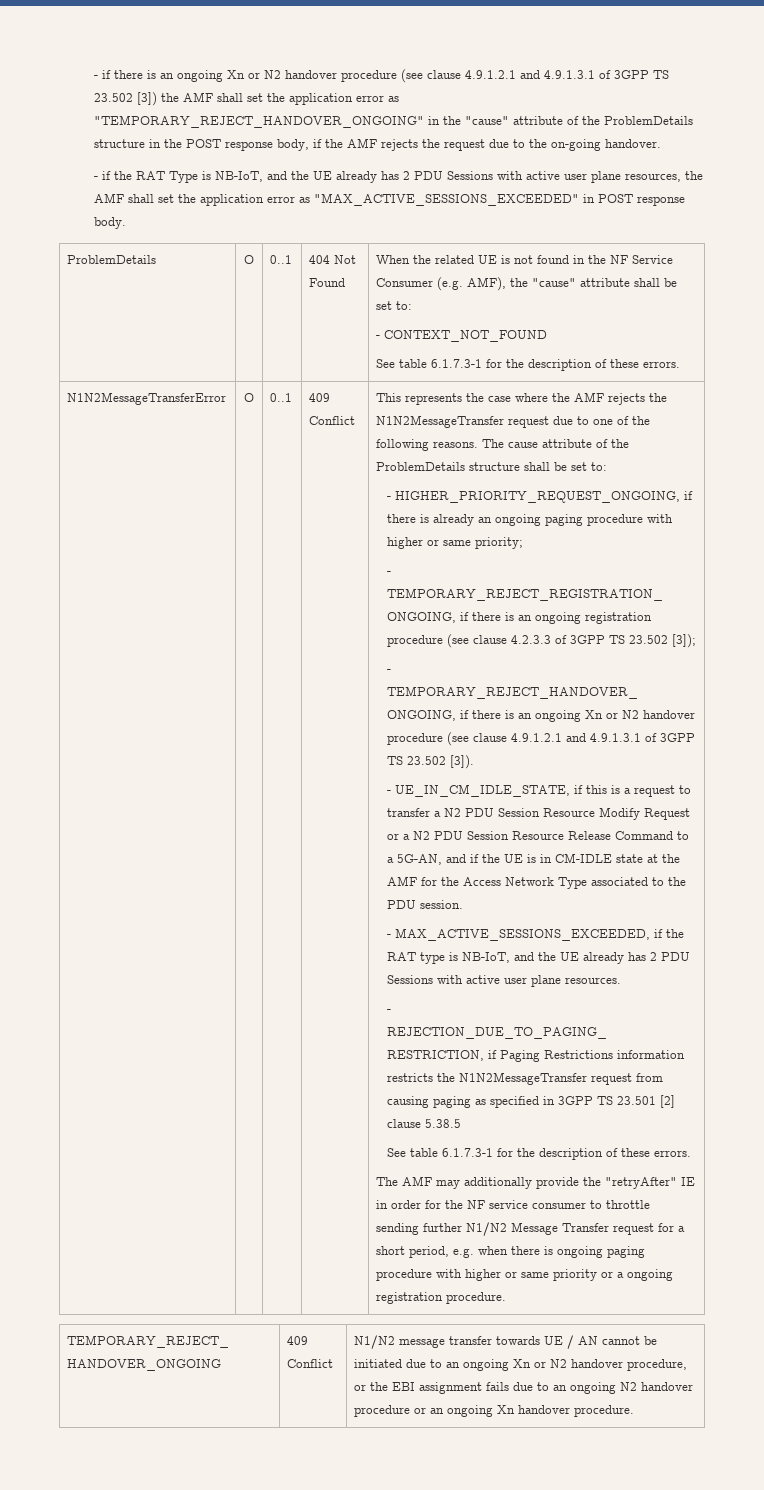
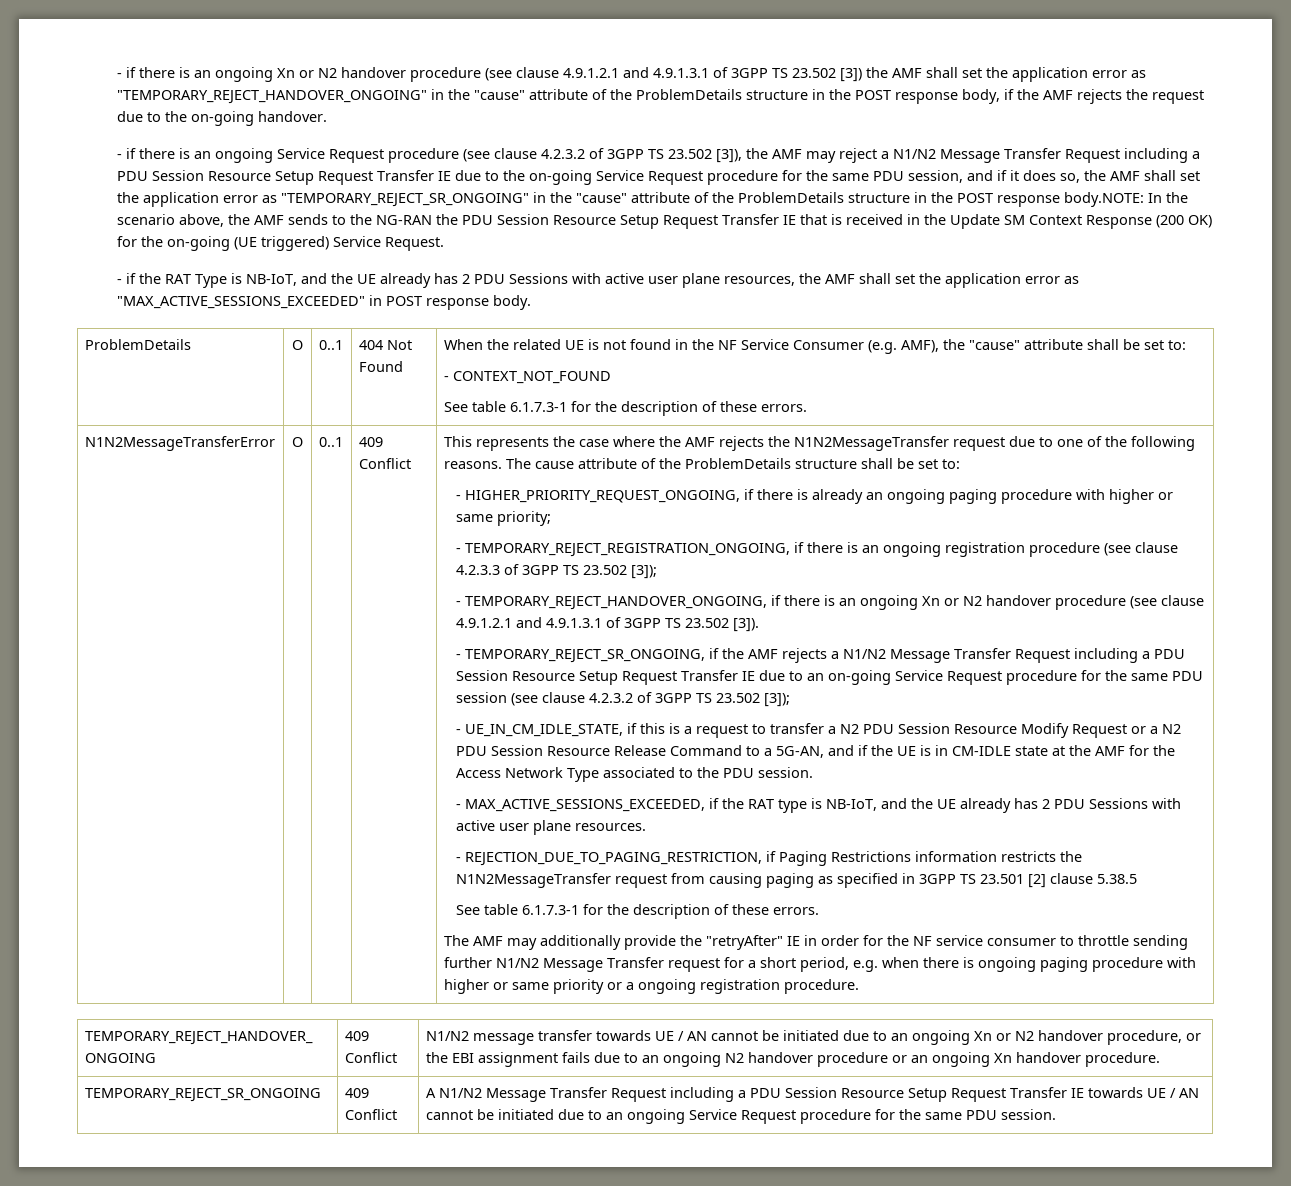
(661, 143) none -> [117,148,1201,163] [117,170,1201,185] [117,192,1189,207] [117,214,1213,229] [117,236,445,251] // - if there is an ongoing Service Request procedure (see clause 4.2.3.2 of 3GPP TS 23.502 [3]), the AMF may reject a N1/N2 Message Transfer Request including a PDU Session Resource Setup Request Transfer IE due to the on-going Service Request procedure for the same PDU session, and if it does so, the AMF shall set the application error as "TEMPORARY_REJECT_SR_ONGOING" in the "cause" attribute of the ProblemDetails structure in the POST response body.NOTE: In the scenario above, the AMF sends to the NG-RAN the PDU Session Resource Setup Request Transfer IE that is received in the Update SM Context Response (200 OK) for the on-going (UE triggered) Service Request.
(474, 762) none -> [455,648,1185,663] [455,670,1203,685] [455,692,790,707] // - TEMPORARY_REJECT_SR_ONGOING, if the AMF rejects a N1/N2 Message Transfer Request including a PDU Session Resource Setup Request Transfer IE due to an on-going Service Request procedure for the same PDU session (see clause 4.2.3.2 of 3GPP TS 23.502 [3]);
(635, 1411) none -> [84,1088,321,1102] [344,1088,369,1098] [344,1109,397,1120] [425,1087,1199,1102] [425,1109,1056,1124] // TEMPORARY_REJECT_SR_ONGOING | 409 Conflict | A N1/N2 Message Transfer Request including a PDU Session Resource Setup Request Transfer IE towards UE / AN cannot be initiated due to an ongoing Service Request procedure for the same PDU session.

